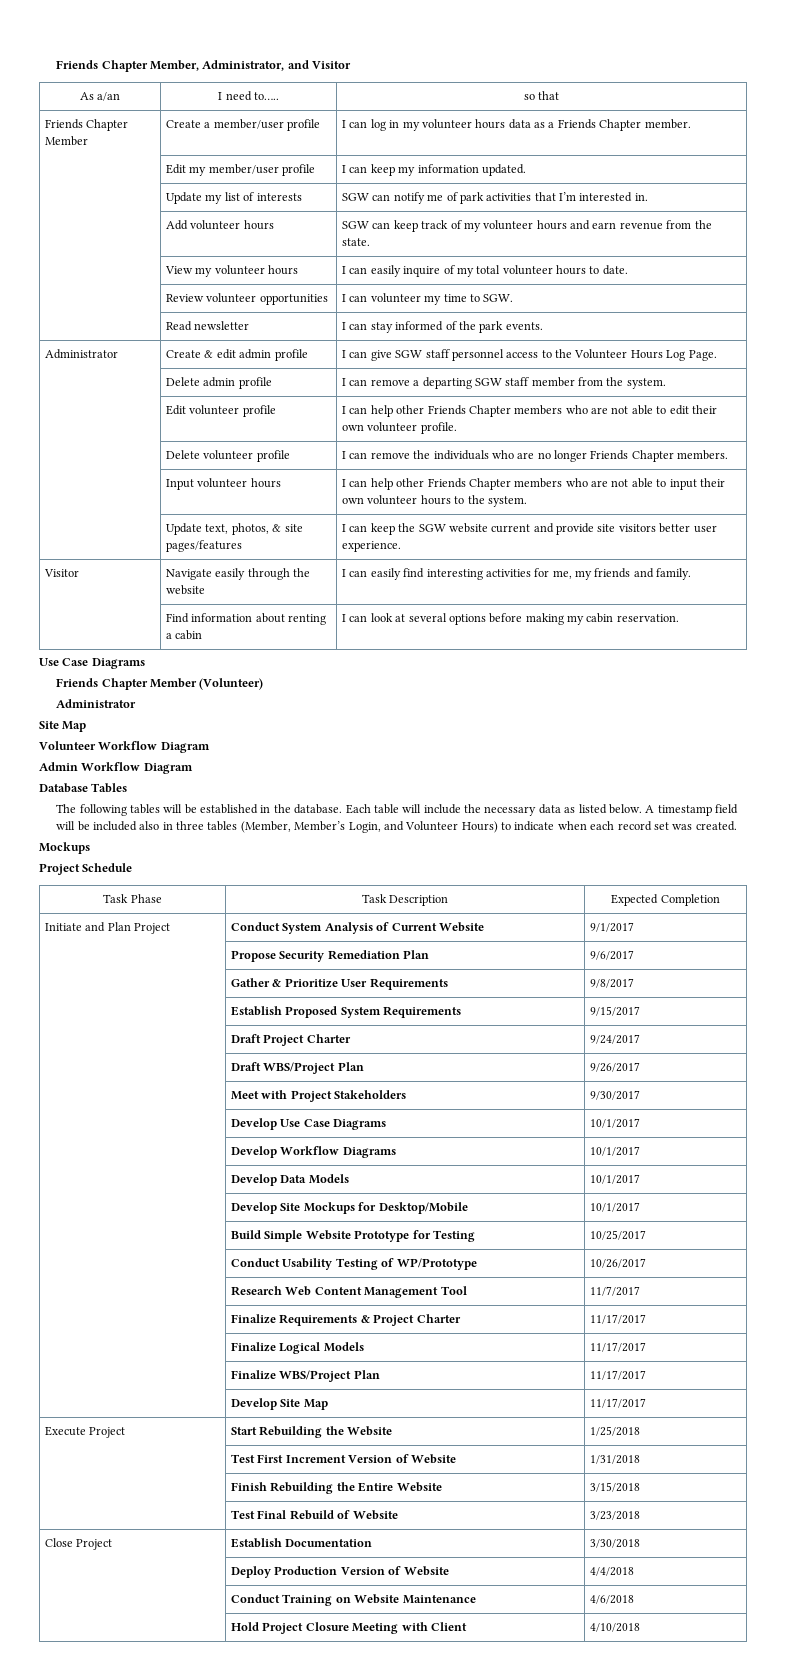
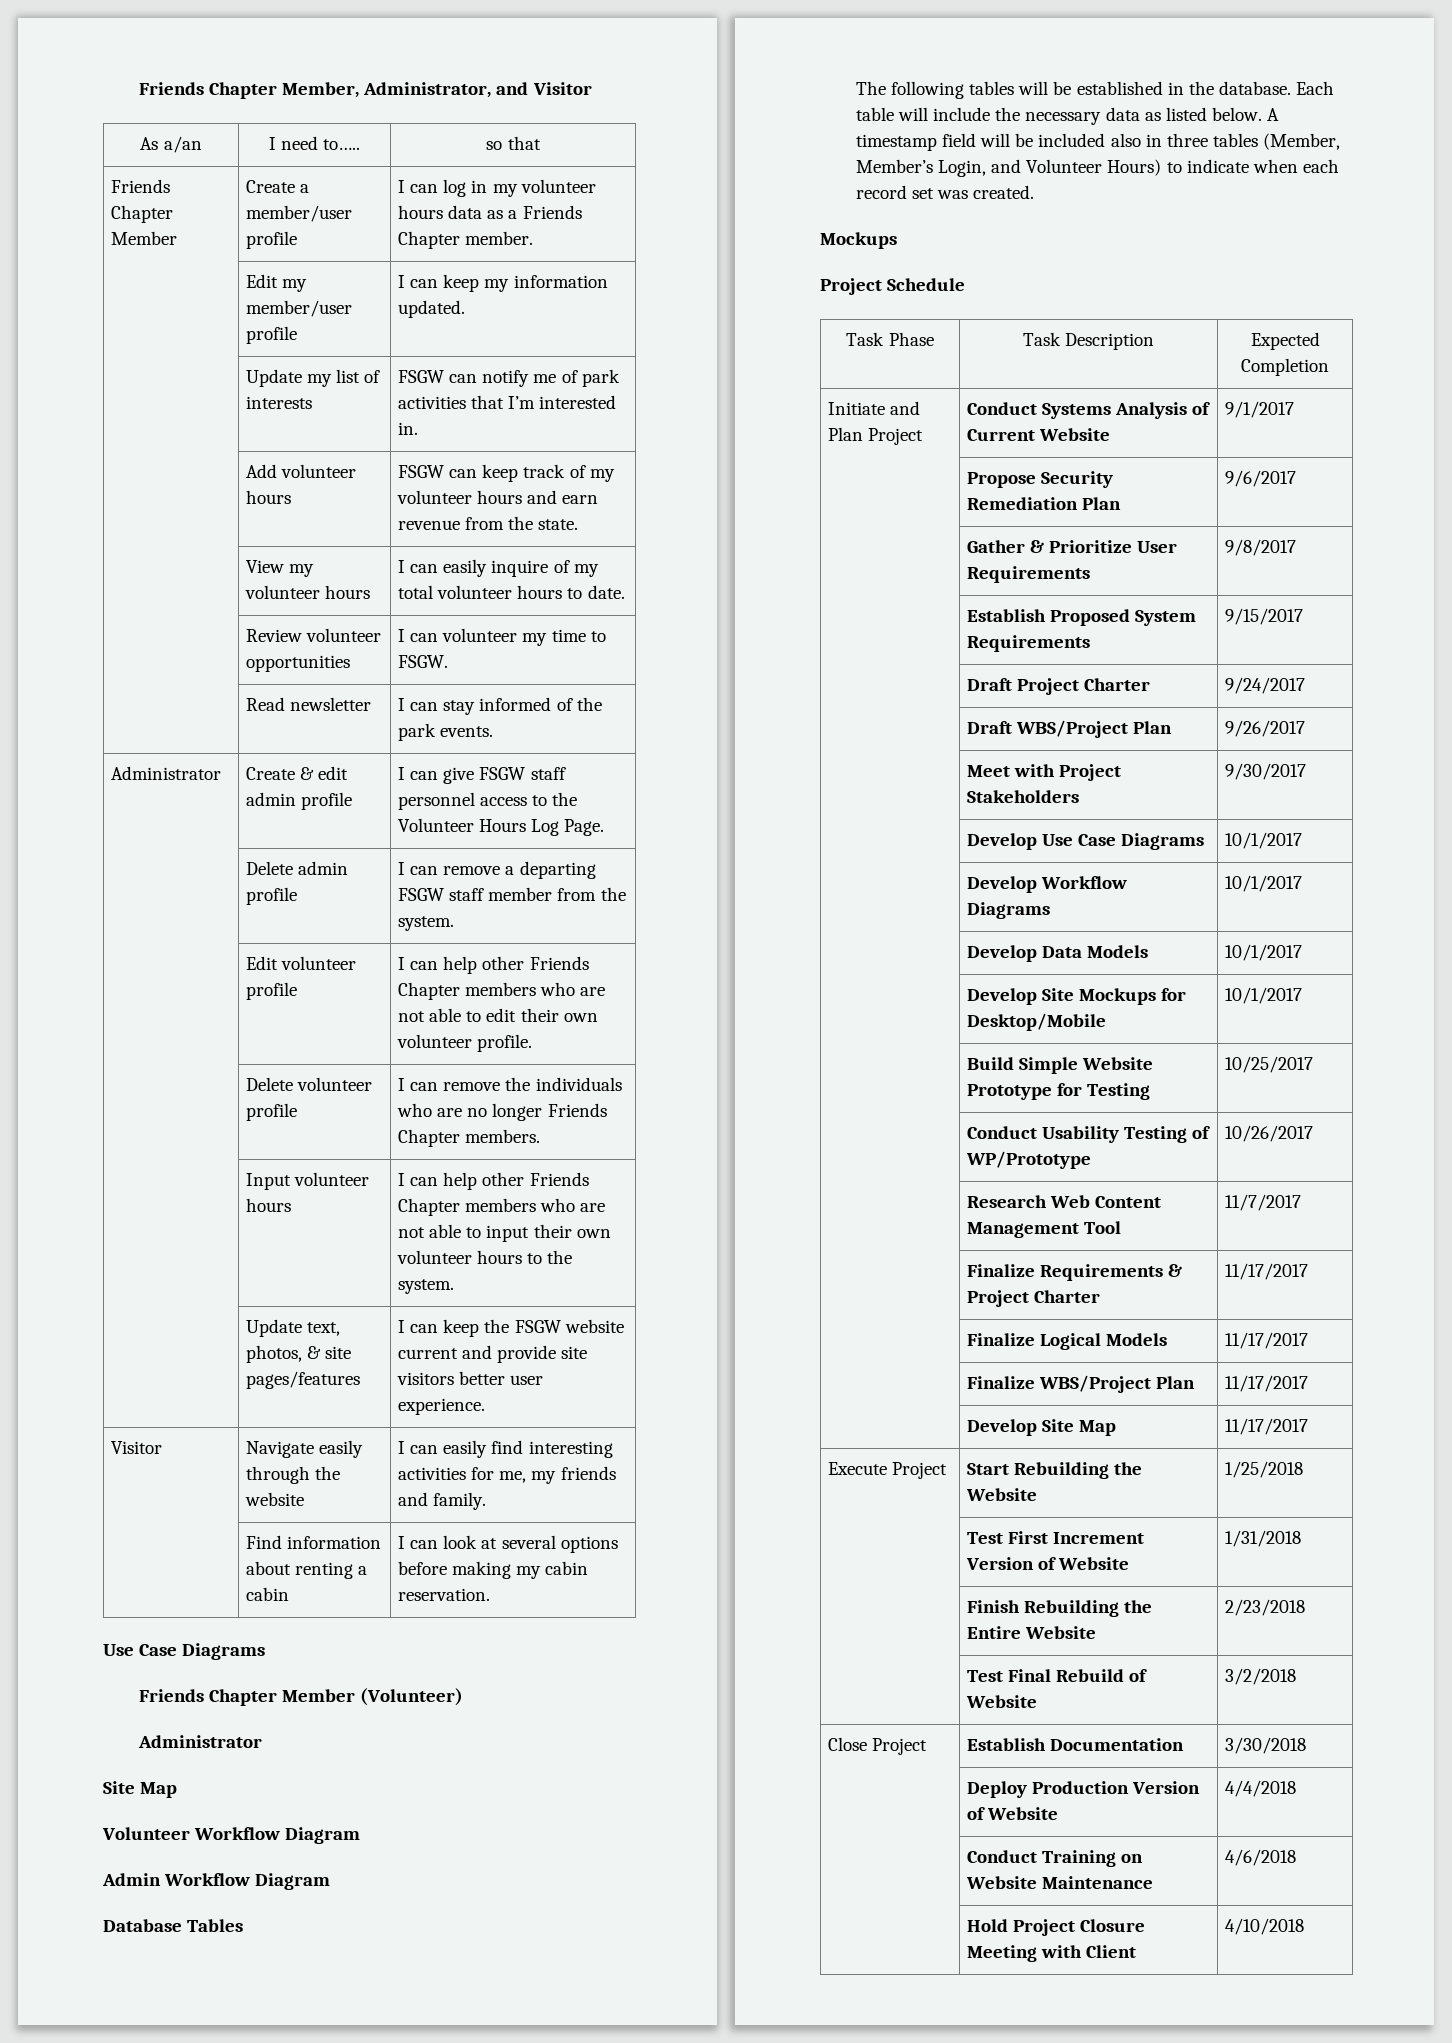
[342,193,370,201] SGW -> [398,370,445,383] FSGW
[342,221,370,229] SGW -> [398,465,445,478] FSGW
[483,294,514,302] SGW. -> [398,655,449,668] FSGW.
[395,350,423,358] SGW -> [479,767,526,780] FSGW
[474,378,502,386] SGW -> [398,888,445,901] FSGW
[418,524,446,532] SGW -> [514,1320,561,1333] FSGW
[282,923,323,934] System -> [1042,403,1112,419] Systems
[590,1482,641,1492] 3/15/2018 -> [1225,1599,1306,1616] 2/23/2018
[590,1511,641,1520] 3/23/2018 -> [1225,1668,1297,1685] 3/2/2018

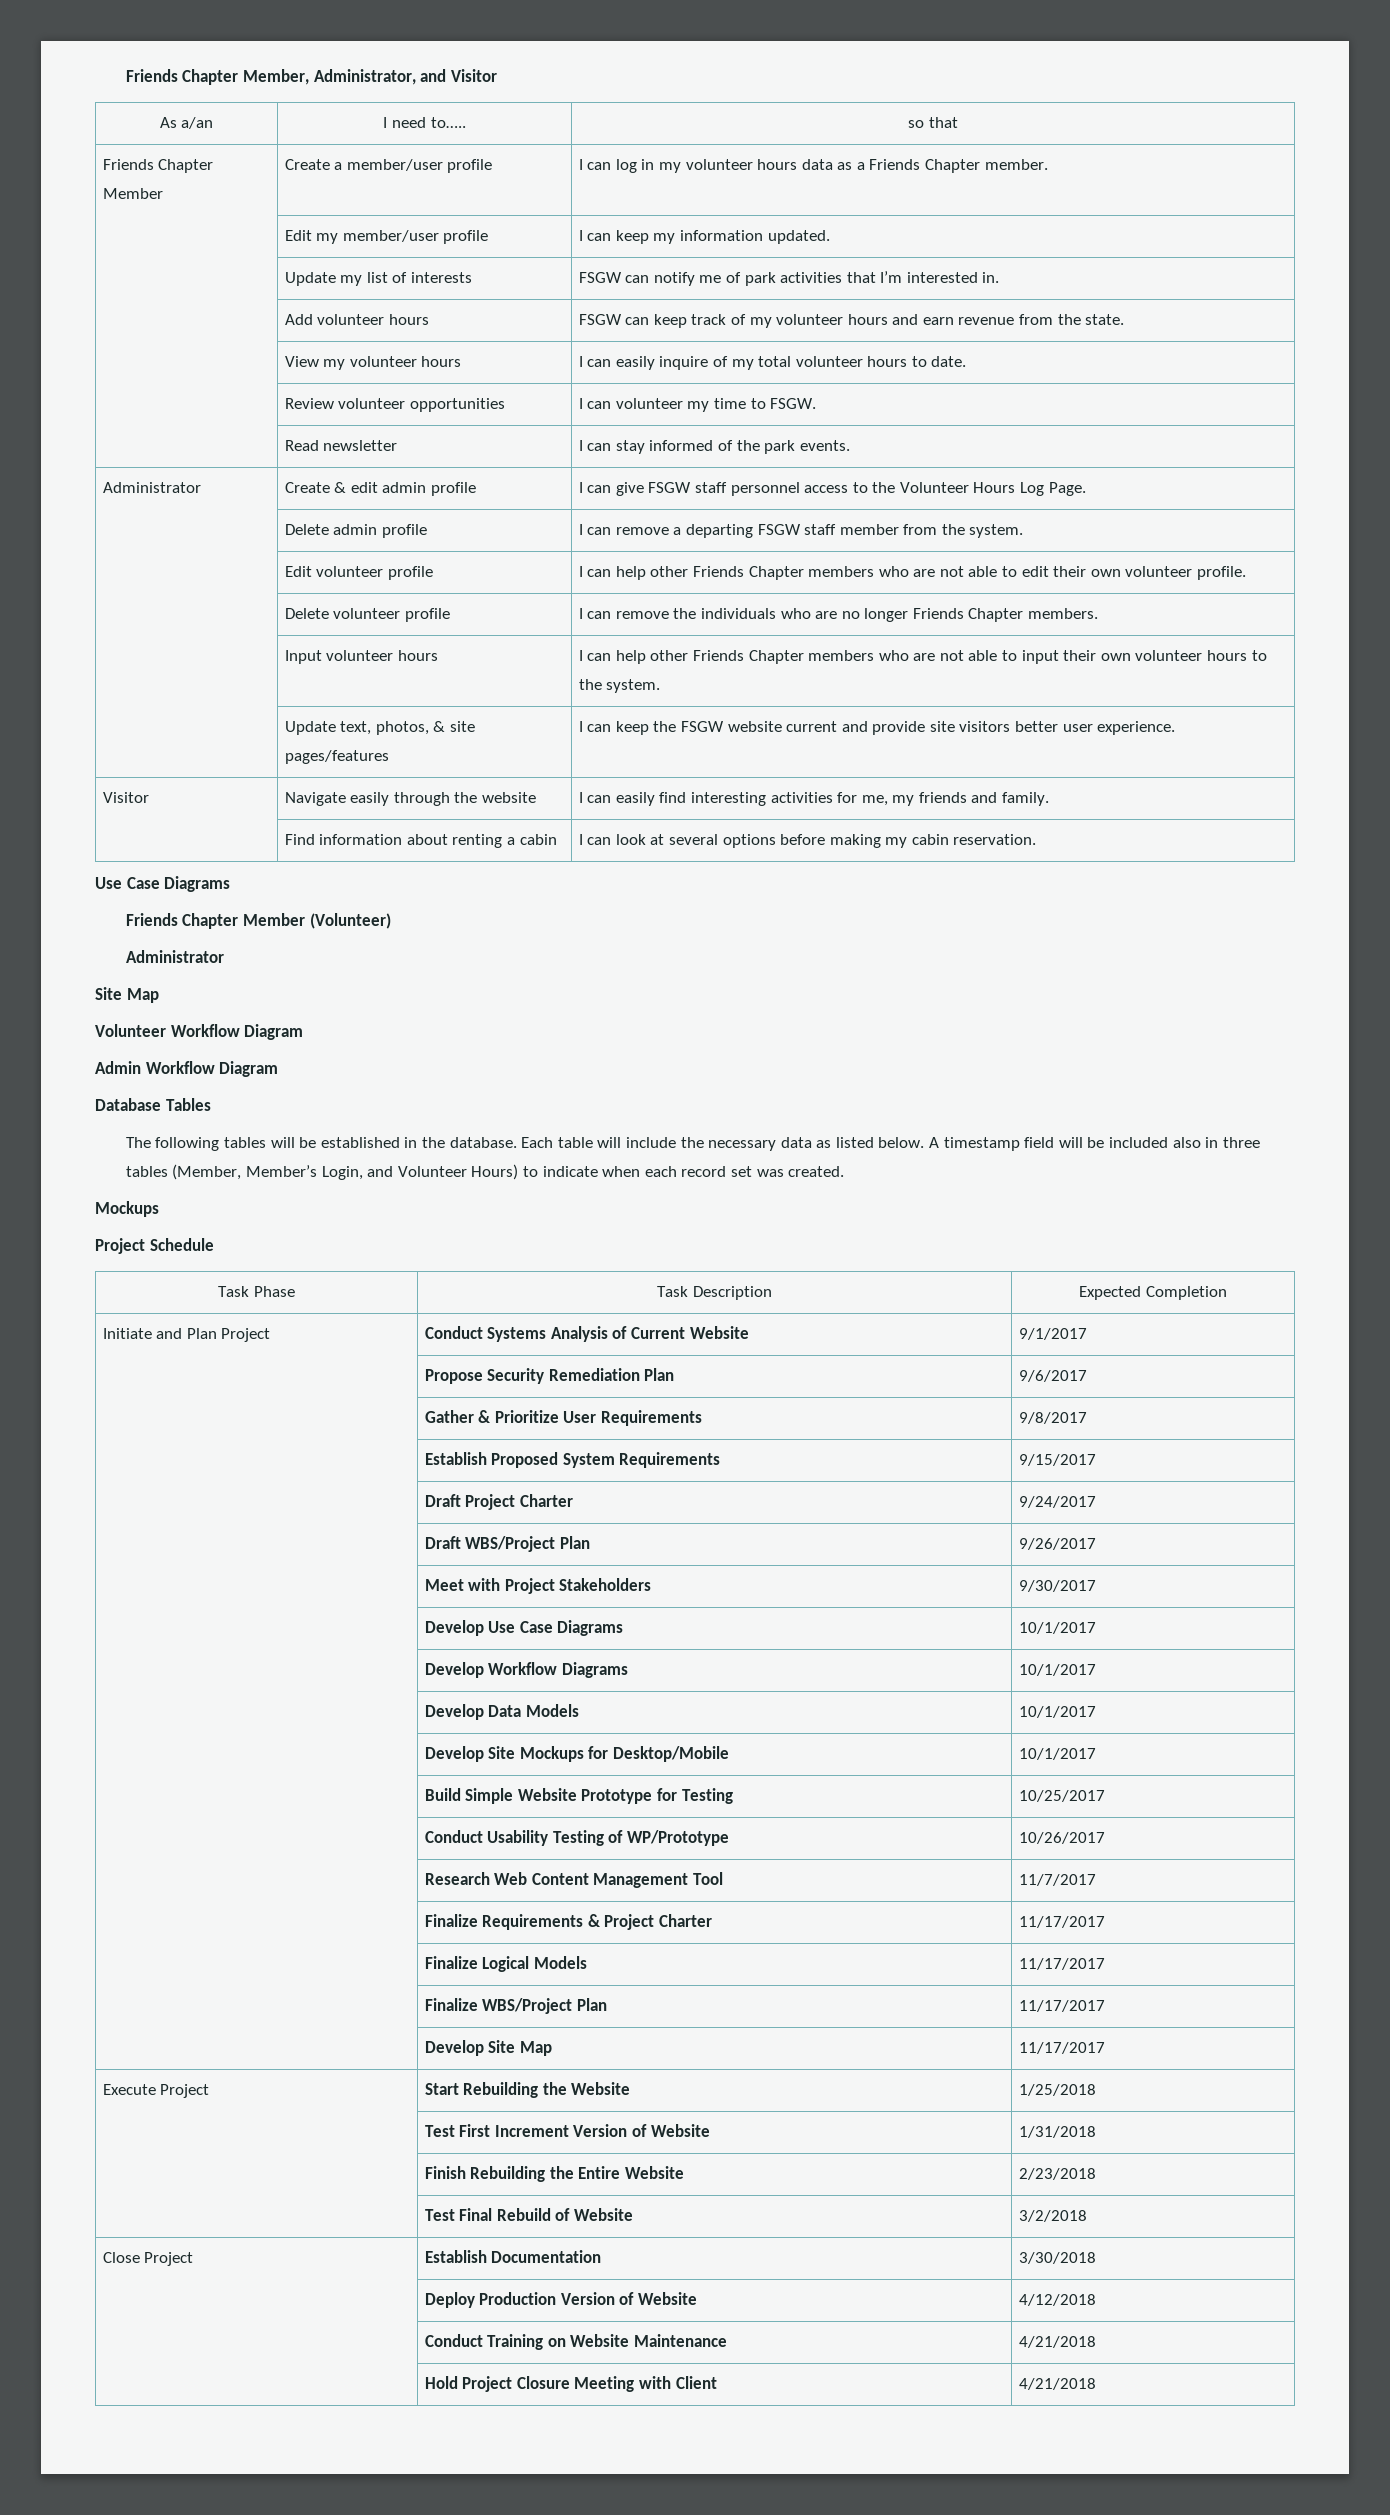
[1225,1780,1297,1797] 4/4/2018 -> [1018,2294,1096,2306] 4/12/2018
[1225,1849,1297,1866] 4/6/2018 -> [1018,2336,1096,2348] 4/21/2018
[1225,1918,1305,1935] 4/10/2018 -> [1018,2378,1096,2390] 4/21/2018

